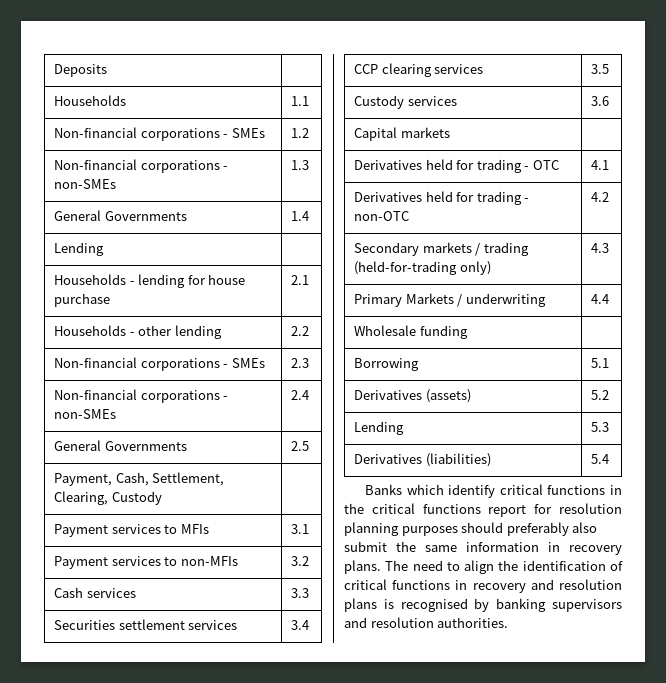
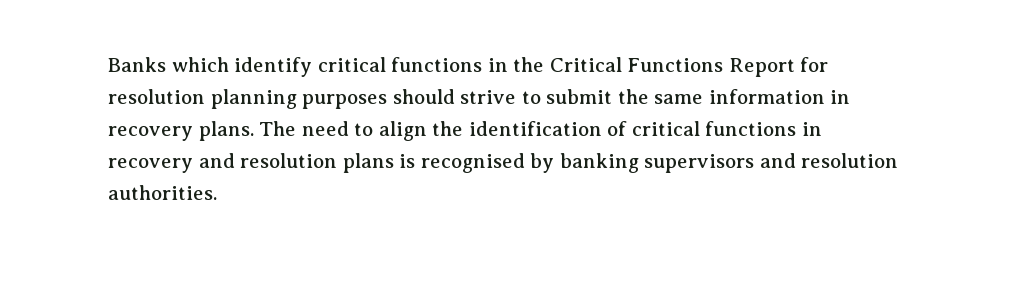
[54,64,108,77] [54,95,127,106] [291,96,310,106] [54,127,265,141] [291,128,310,138] [54,159,229,173] [54,179,117,189] [291,160,310,170] [54,210,187,221] [291,211,310,221] [54,242,105,256] [54,274,246,288] [54,293,111,307] [291,275,310,285] [54,325,222,339] [291,326,310,336] [54,357,265,371] [291,358,310,368] [54,389,229,403] [54,409,117,419] [291,390,310,400] [54,440,187,451] [291,441,310,451] [54,472,225,486] [54,491,162,505] [54,524,209,537] [291,524,310,534] [54,556,238,569] [291,556,310,566] [54,587,136,598] [291,588,310,598] [54,619,238,630] [291,620,310,630] [354,63,484,77] [591,64,610,74] [354,95,457,109] [591,96,610,106] [354,127,450,141] [354,159,559,173] [591,160,610,170] [354,191,530,205] [354,211,410,221] [591,192,610,202] [354,242,529,256] [354,261,491,275] [591,243,610,253] [354,293,546,307] [591,294,610,304] [354,325,468,339] [354,358,420,371] [591,358,610,368] [354,389,471,403] [591,390,610,400] [354,421,405,435] [591,422,610,432] [354,453,491,467] [591,454,610,464] Deposits | // Households | 1.1 // Non-financial corporations - SMEs | 1.2 // Non-financial corporations - non-SMEs | 1.3 // General Governments | 1.4 // Lending | // Households - lending for house purchase | 2.1 // Households - other lending | 2.2 // Non-financial corporations - SMEs | 2.3 // Non-financial corporations - non-SMEs | 2.4 // General Governments | 2.5 // Payment, Cash, Settlement, Clearing, Custody | // Payment services to MFIs | 3.1 // Payment services to non-MFIs | 3.2 // Cash services | 3.3 // Securities settlement services | 3.4 // CCP clearing services | 3.5 // Custody services | 3.6 // Capital markets | // Derivatives held for trading - OTC | 4.1 // Derivatives held for trading - non-OTC | 4.2 // Secondary markets / trading (held-for-trading only) | 4.3 // Primary Markets / underwriting | 4.4 // Wholesale funding | // Borrowing | 5.1 // Derivatives (assets) | 5.2 // Lending | 5.3 // Derivatives (liabilities) | 5.4 // -> (108, 64) none
[371,503,527,517] critical functions report -> [549,57,795,77] Critical Functions Report
[506,522,598,536] preferably also -> [460,90,541,104] strive to

